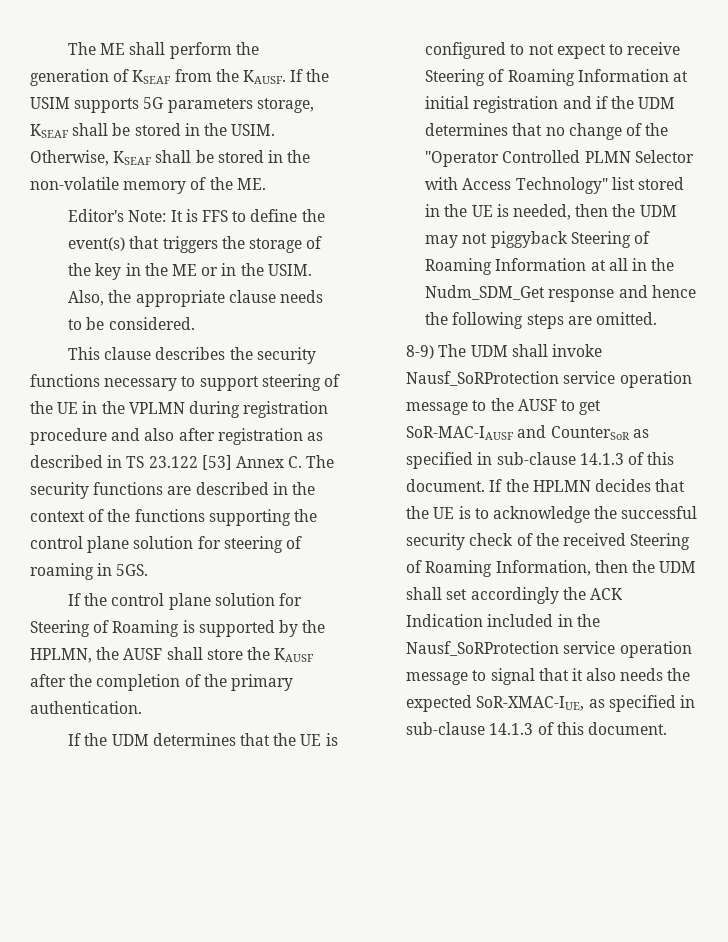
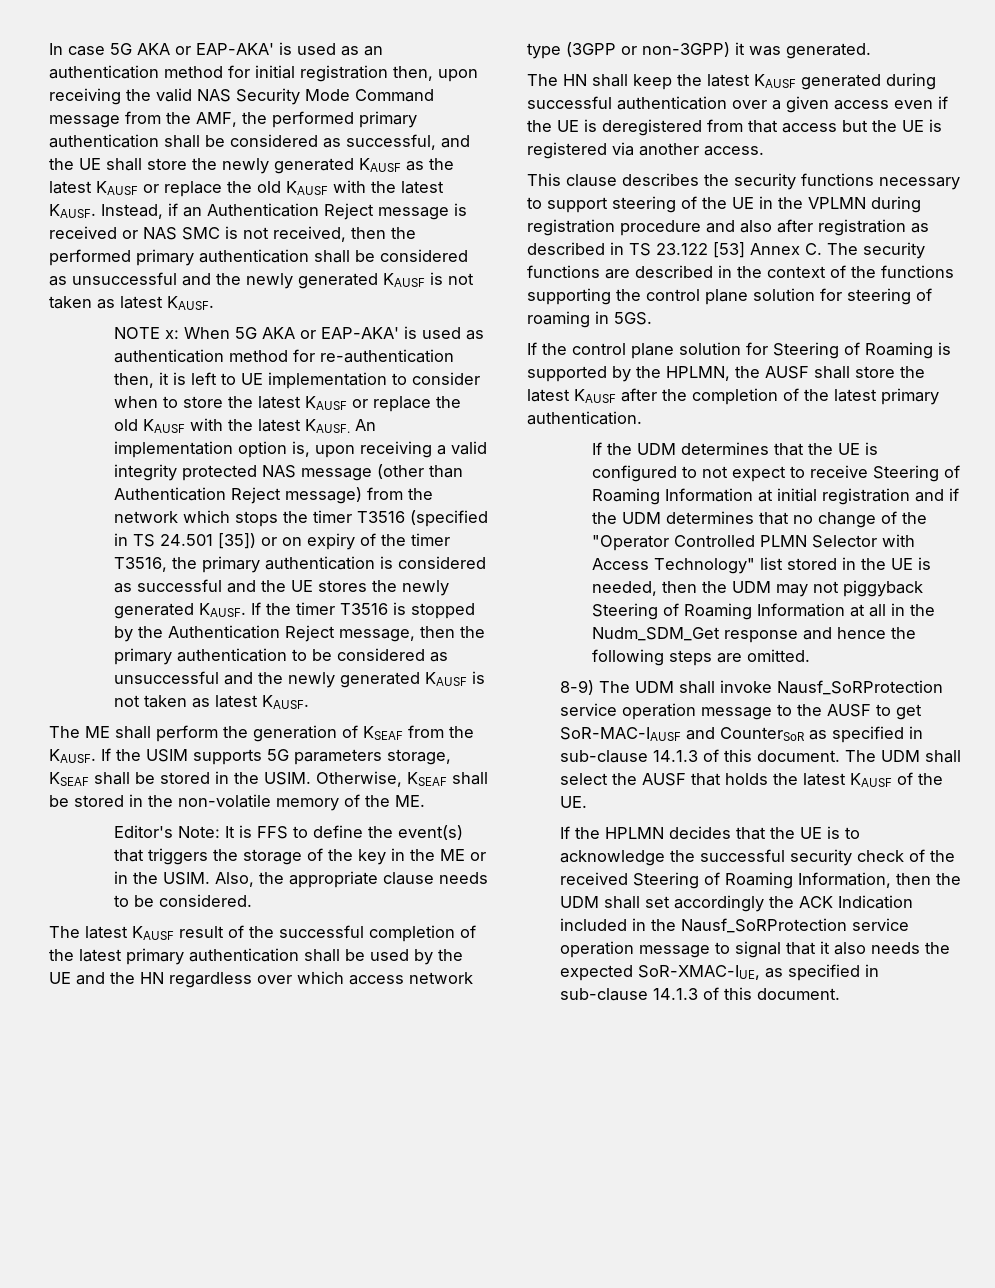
(68, 48) none -> [49,42,383,56] [49,65,478,82] [49,88,434,105] [49,111,417,128] [49,134,470,150] [49,158,454,174] [49,180,444,197] [49,203,467,220] [49,226,416,242] [49,249,468,266] [49,272,474,289] [49,296,214,310] [114,326,485,340] [114,349,455,363] [114,372,481,389] [114,396,462,412] [114,418,377,433] [114,441,488,458] [114,464,464,481] [114,487,434,504] [114,510,489,527] [114,533,451,550] [114,556,487,573] [114,579,450,596] [114,602,476,619] [114,625,486,642] [114,648,449,665] [114,671,486,688] [114,695,310,709] In case 5G AKA or EAP-AKA' is used as an authentication method for initial registration then, upon receiving the valid NAS Security Mode Command message from the AMF, the performed primary authentication shall be considered as successful, and the UE shall store the newly generated KAUSF as the latest KAUSF or replace the old KAUSF with the latest KAUSF. Instead, if an Authentication Reject message is received or NAS SMC is not received, then the performed primary authentication shall be considered as unsuccessful and the newly generated KAUSF is not taken as latest KAUSF. // NOTE x: When 5G AKA or EAP-AKA' is used as authentication method for re-authentication then, it is left to UE implementation to consider when to store the latest KAUSF or replace the old KAUSF with the latest KAUSF. An implementation option is, upon receiving a valid integrity protected NAS message (other than Authentication Reject message) from the network which stops the timer T3516 (specified in TS 24.501 [35]) or on expiry of the timer T3516, the primary authentication is considered as successful and the UE stores the newly generated KAUSF. If the timer T3516 is stopped by the Authentication Reject message, then the primary authentication to be considered as unsuccessful and the newly generated KAUSF is not taken as latest KAUSF. //
(195, 323) none -> [49,925,476,942] [49,948,463,965] [49,971,473,988] [527,42,871,59] [527,73,936,90] [527,96,948,113] [527,119,942,136] [527,142,764,159] // The latest KAUSF result of the successful completion of the latest primary authentication shall be used by the UE and the HN regardless over which access network type (3GPP or non-3GPP) it was generated. // The HN shall keep the latest KAUSF generated during successful authentication over a given access even if the UE is deregistered from that access but the UE is registered via another access.
(270, 653) none -> [527,389,570,402] latest
(227, 680) none -> [834,389,877,402] latest
(486, 485) none -> [844,750,961,763] [559,772,943,787] [559,796,587,808] The UDM shall select the AUSF that holds the latest KAUSF of the UE. //

